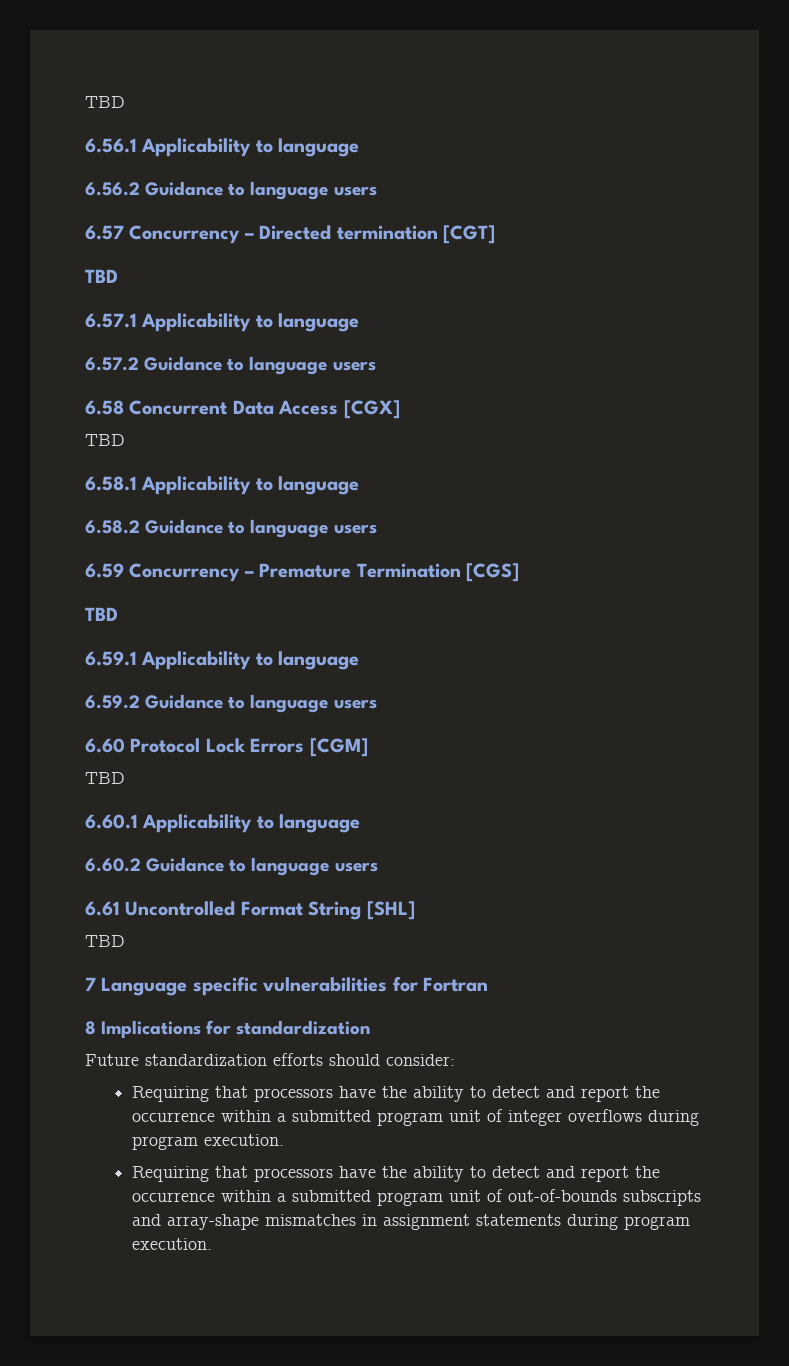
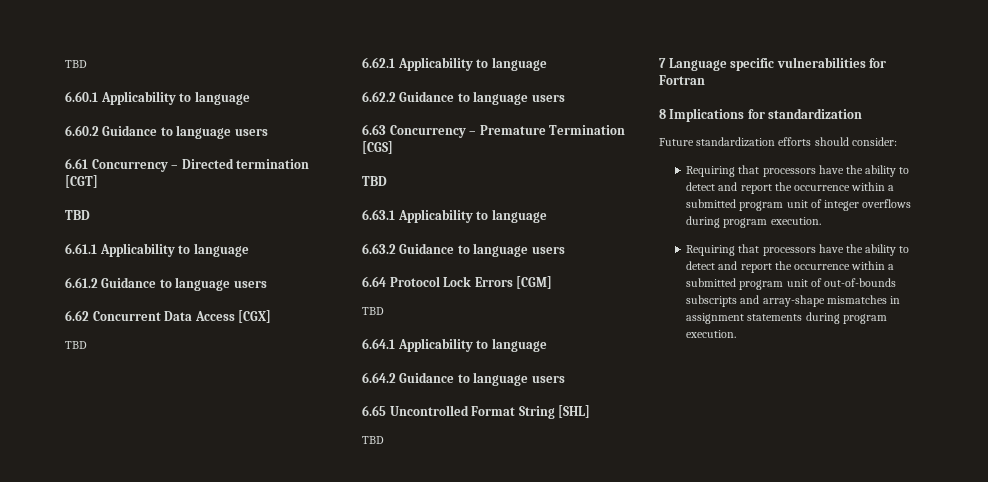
[85,96,125,108] [85,138,360,157] [85,181,377,200] [85,225,495,244] [85,269,118,283] [85,313,360,332] [85,356,376,375] [85,400,400,419] [85,434,125,446] [85,476,360,495] [85,519,377,538] [85,563,519,582] [85,607,118,621] [85,651,360,670] [85,694,377,713] [85,738,368,757] [85,772,125,784] TBD // 6.56.1 Applicability to language // 6.56.2 Guidance to language users // 6.57 Concurrency – Directed termination [CGT] // TBD // 6.57.1 Applicability to language // 6.57.2 Guidance to language users // 6.58 Concurrent Data Access [CGX] // TBD // 6.58.1 Applicability to language // 6.58.2 Guidance to language users // 6.59 Concurrency – Premature Termination [CGS] // TBD // 6.59.1 Applicability to language // 6.59.2 Guidance to language users // 6.60 Protocol Lock Errors [CGM] // TBD -> [65,60,87,68] TBD
(120, 908) none -> [91,158,310,172] [65,175,98,188] [65,210,90,220] [65,243,249,257] [65,277,267,291] [65,310,272,323] [65,341,87,349] [362,57,547,71] [362,91,565,105] [362,124,626,138] [362,141,393,154] [362,176,387,186] [362,209,547,223] [362,243,565,257] [362,276,553,289] [362,307,384,315] [362,338,547,352] [362,372,565,386] [362,405,386,416] Concurrency – Directed termination [CGT] // TBD // 6.61.1 Applicability to language // 6.61.2 Guidance to language users // 6.62 Concurrent Data Access [CGX] // TBD // 6.62.1 Applicability to language // 6.62.2 Guidance to language users // 6.63 Concurrency – Premature Termination [CGS] // TBD // 6.63.1 Applicability to language // 6.63.2 Guidance to language users // 6.64 Protocol Lock Errors [CGM] // TBD // 6.64.1 Applicability to language // 6.64.2 Guidance to language users // 6.65

